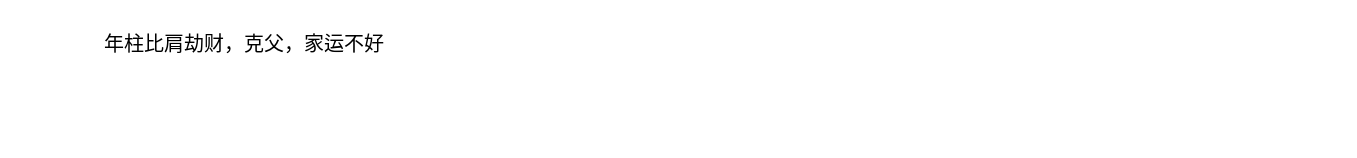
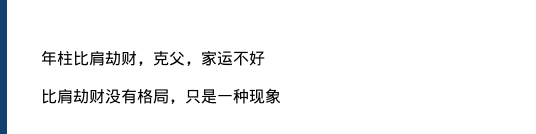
(384, 43) none -> [41,88,281,104] // 比肩劫财没有格局，只是一种现象

